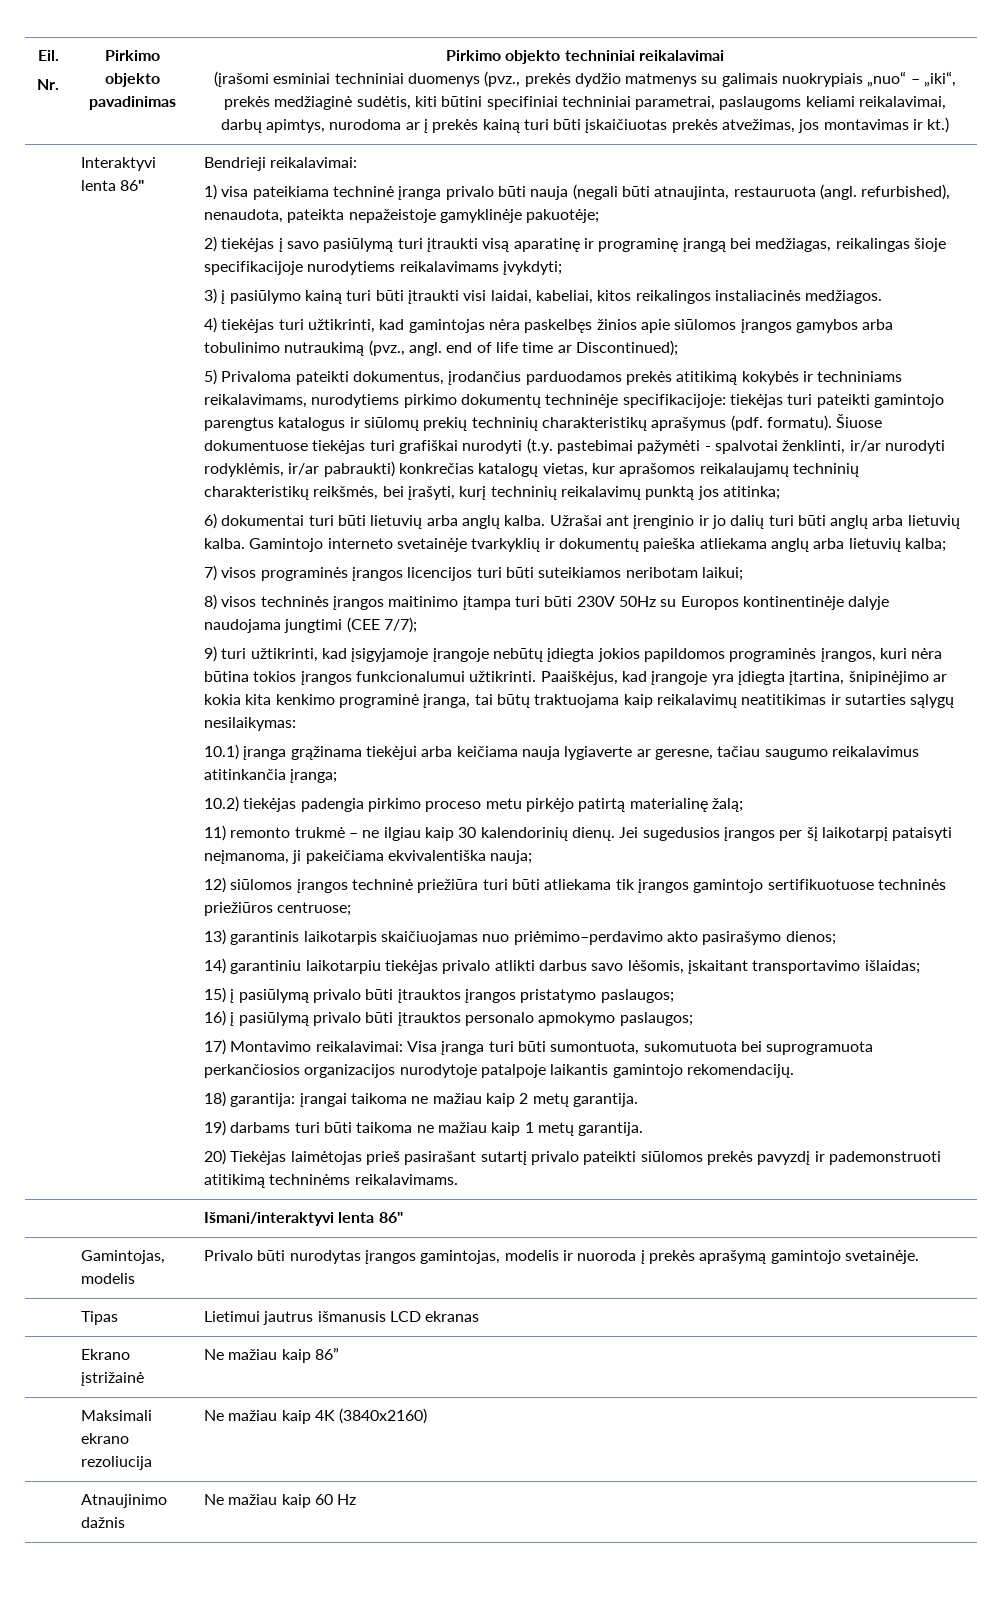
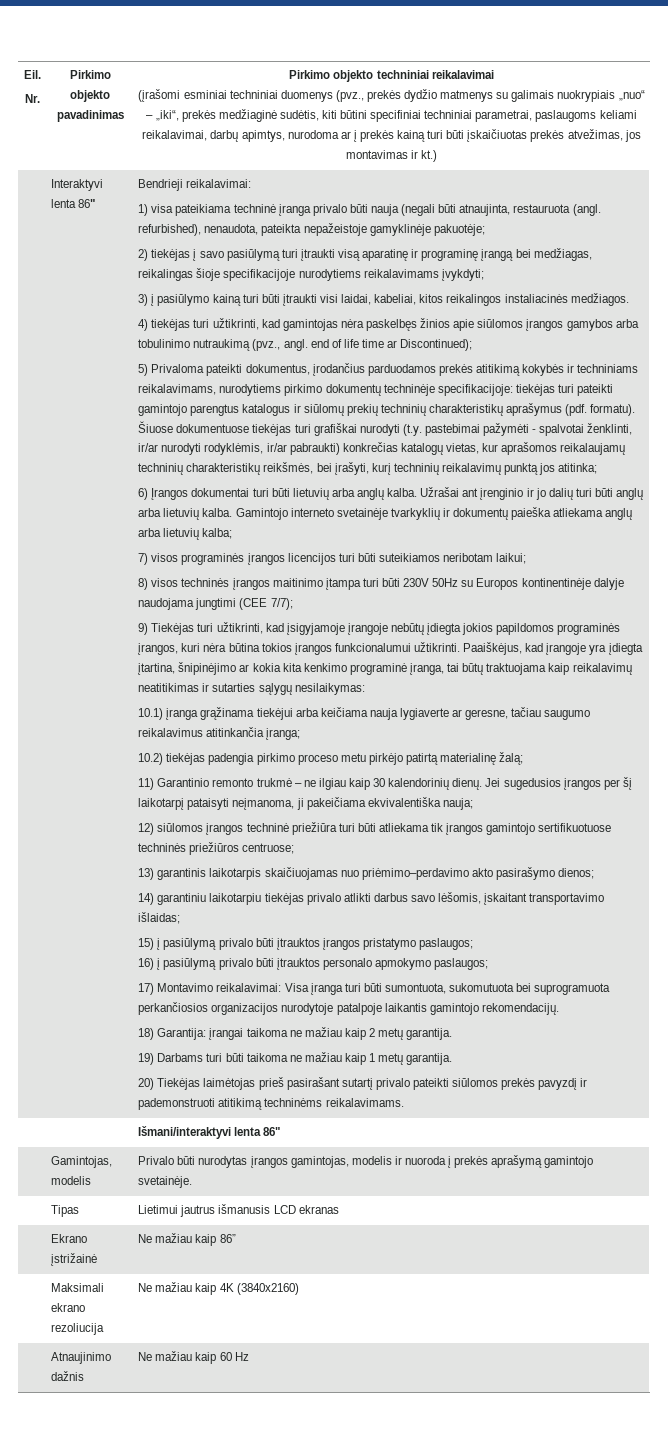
(218, 521) none -> [151,488,189,500] Įrangos
(218, 654) none -> [151,623,195,635] Tiekėjas
(227, 833) none -> [157,778,210,787] Garantinio
[230,1093,296,1107] garantija: -> [157,1028,207,1040] Garantija:
[230,1122,291,1133] darbams -> [157,1053,204,1062] Darbams

